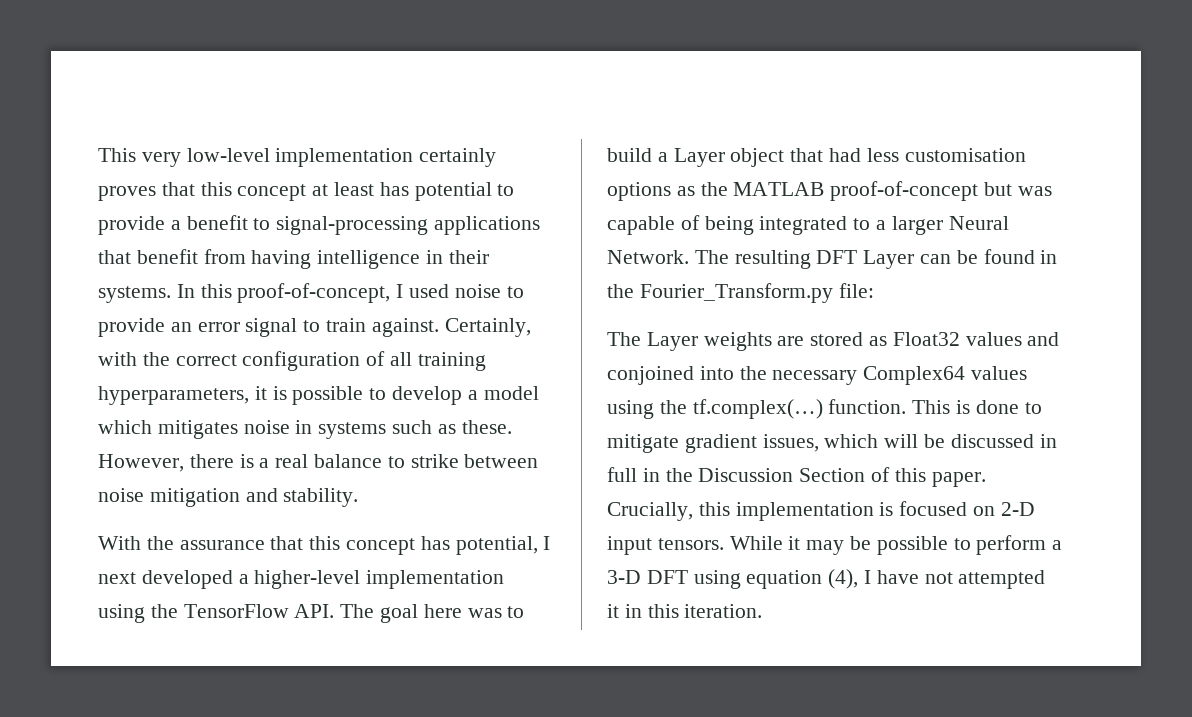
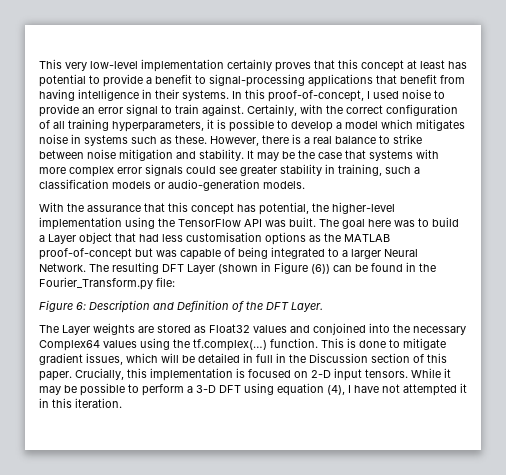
(359, 497) none -> [247,149,439,161] [39,164,420,177] [39,179,305,191] It may be the case that systems with more complex error signals could see greater stability in training, such a classification models or audio-generation models.
[543,536,551,550] [98,570,249,589] I next developed a -> [312,203,329,212] the
[294,604,335,618] API. -> [244,217,316,227] API was built.
(915, 259) none -> [218,262,330,274] (shown in Figure (6))
(874, 290) none -> [39,300,323,313] // Figure 6: Description and Definition of the DFT Layer.
[950,434,1034,448] discussed -> [198,353,240,363] detailed
[799,468,866,482] Section -> [371,353,410,363] section

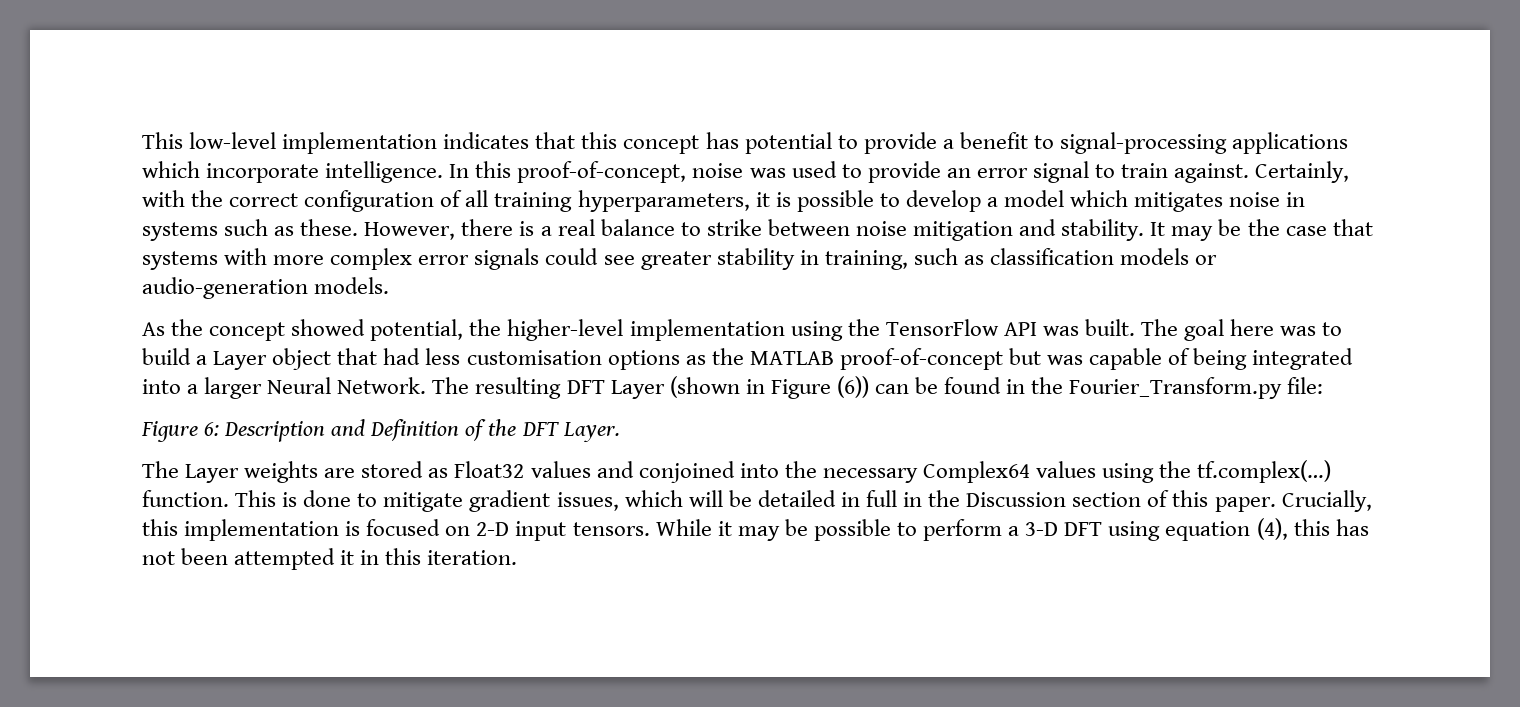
[39,59,87,71] This very -> [142,132,183,149] This
[227,59,445,72] certainly proves that this concept at least -> [443,132,700,154] indicates that this concept
[376,74,465,84] [39,89,431,102] that benefit from having intelligence in their systems. In this proof-of-concept, I used noise -> [142,161,837,183] which incorporate intelligence. In this proof-of-concept, noise was used
[414,167,420,174] a -> [963,255,984,265] as
[39,202,256,215] With the assurance that this concept has -> [142,319,366,341] As the concept showed
[328,248,339,257] to -> [142,379,181,394] into
[348,384,400,393] I have not -> [1293,519,1369,536] [142,548,229,565] this has not been

